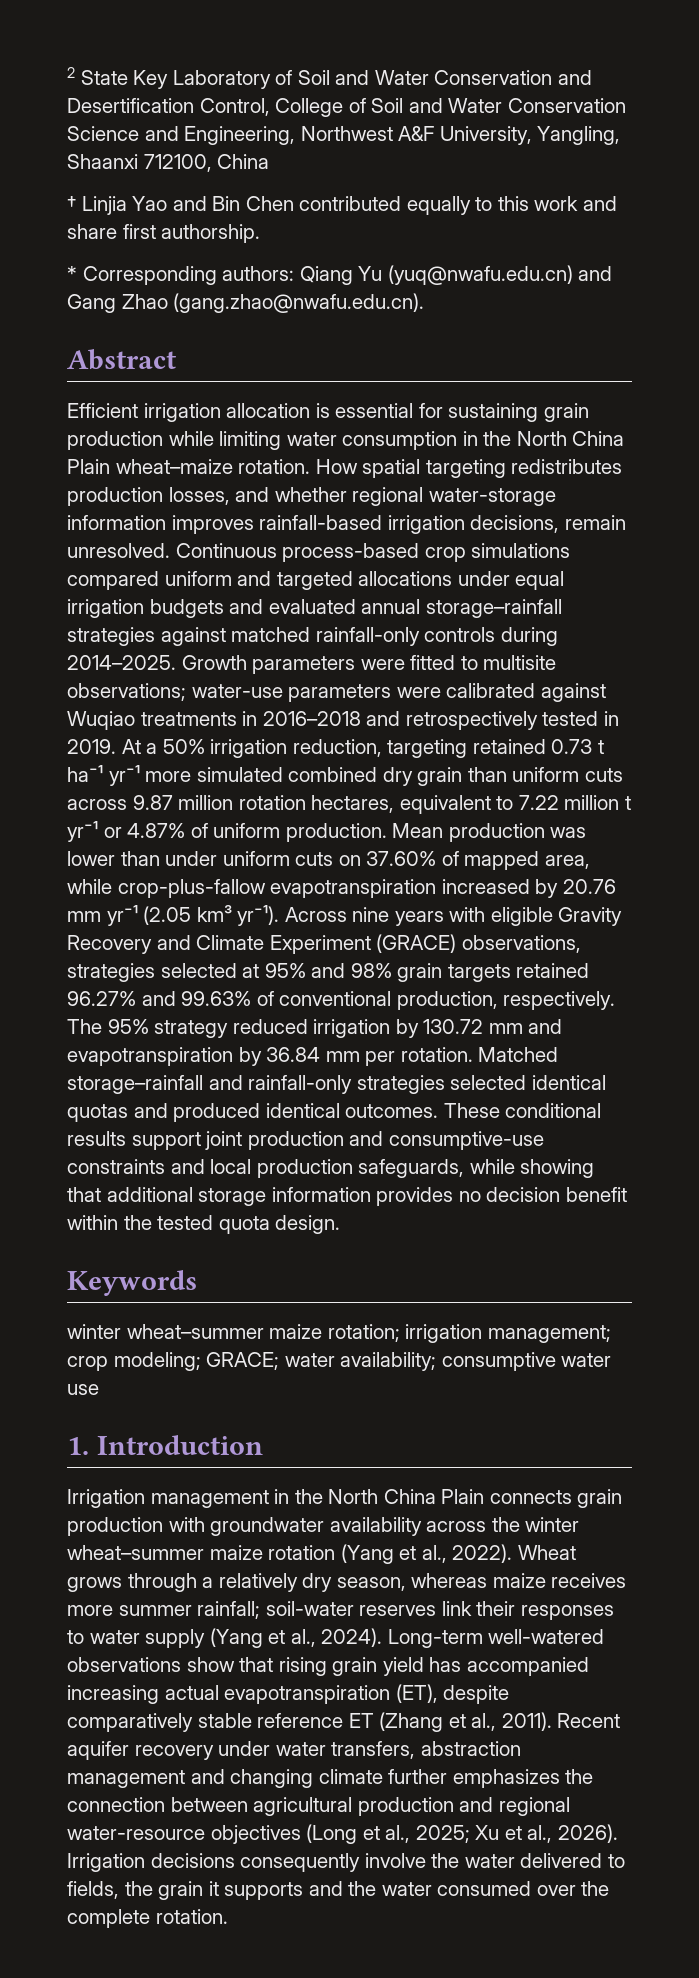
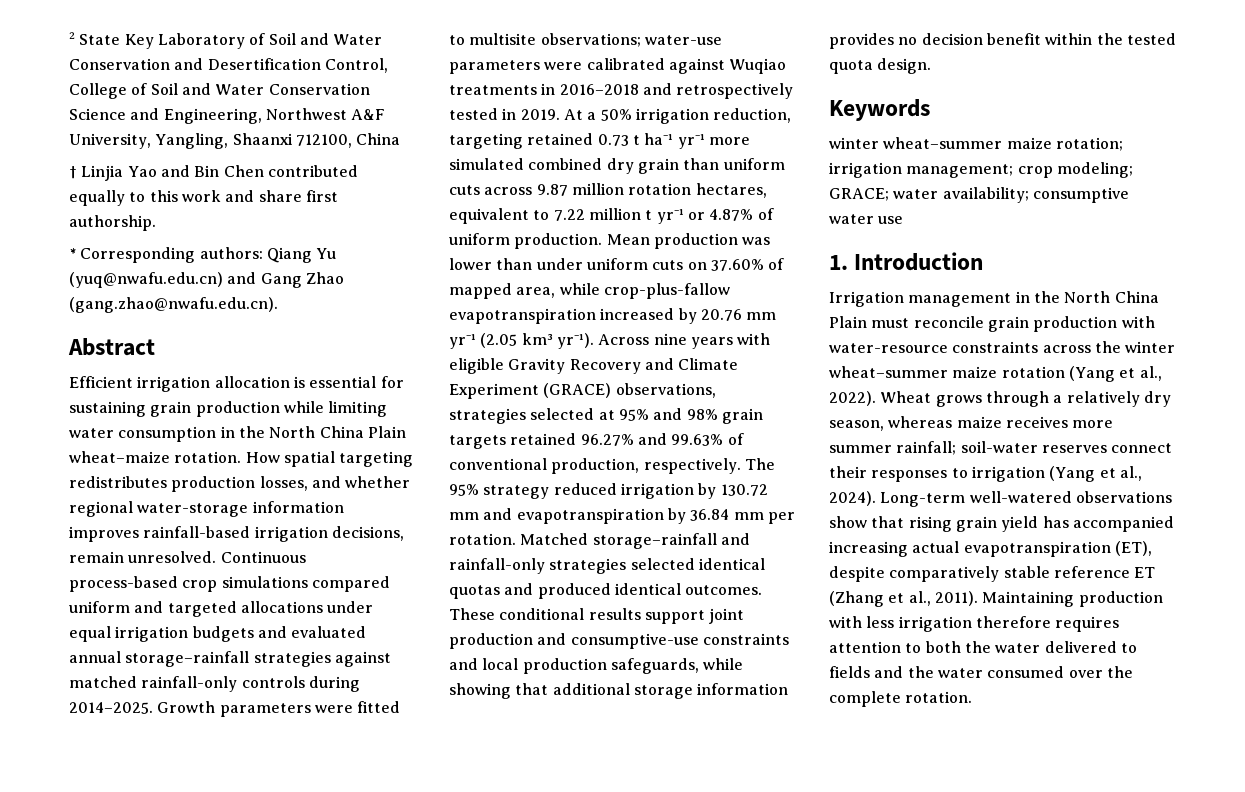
[489,1490,572,1504] connects -> [871,316,984,328] must reconcile
[210,1517,422,1536] groundwater availability -> [829,341,1039,353] water-resource constraints
[441,1601,472,1616] link -> [1111,443,1173,453] connect
[89,1629,206,1648] water supply -> [971,466,1045,482] irrigation
[557,1713,621,1728] [67,1741,521,1760] [67,1769,594,1788] [67,1797,570,1816] [67,1824,618,1844] [67,1853,625,1872] [67,1881,304,1900] Recent aquifer recovery under water transfers, abstraction management and changing climate further emphasizes the connection between agricultural production and regional water-resource objectives (Long et al., 2025; Xu et al., 2026). Irrigation decisions consequently involve the water delivered to fields, the grain it supports -> [982,591,1163,607] [829,616,1120,632] [829,641,1137,653] [829,666,870,678] Maintaining production with less irrigation therefore requires attention to both the water delivered to fields

